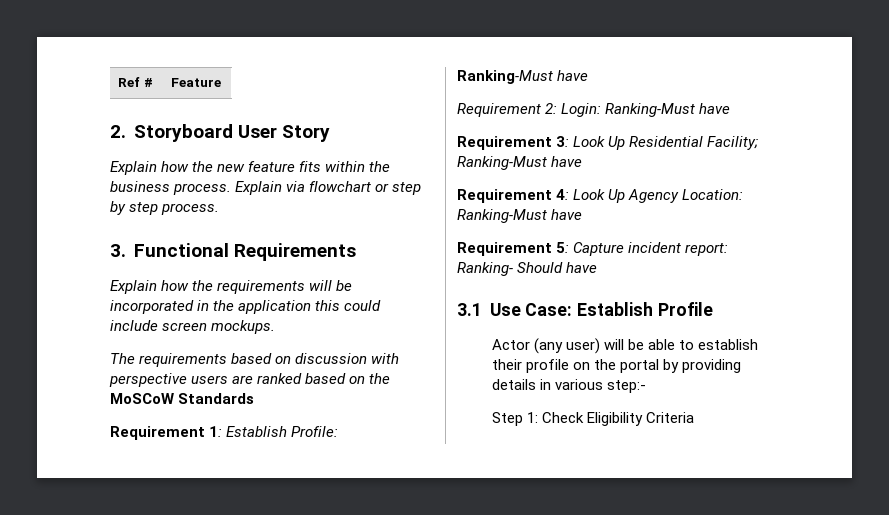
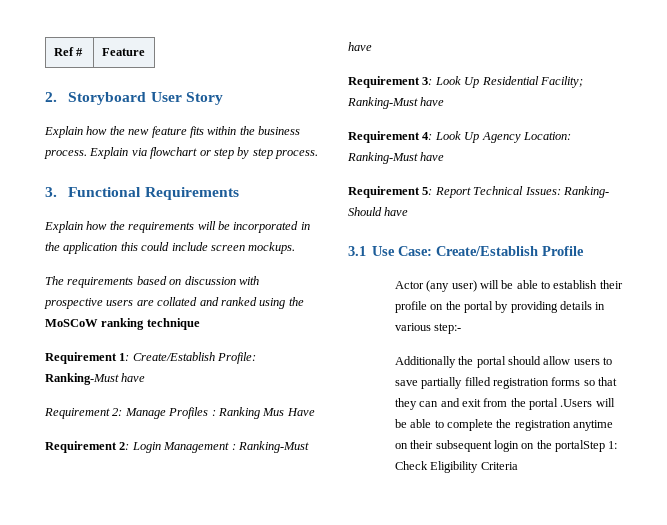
[109,373,187,387] perspective -> [44,298,103,309] prospective
[257,373,391,384] [110,393,255,404] ranked based on the MoSCoW Standards -> [157,297,304,309] [45,318,200,330] collated and ranked using the MoSCoW ranking technique
[226,426,288,437] Establish -> [132,352,215,361] Create/Establish
[561,103,602,117] Login: -> [124,407,315,419] [45,441,236,453] Manage Profiles : Ranking Mus Have // Requirement 2: Login Management :
[573,242,729,256] Capture incident report: -> [434,186,561,198] Report Technical Issues:
[576,302,653,316] Establish -> [436,246,539,256] Create/Establish
[491,412,523,426] Step -> [394,356,613,368] [394,377,618,389] [394,398,615,410] [394,419,614,431] [394,440,606,452] Additionally the portal should allow users to save partially filled registration forms so that they can and exit from the portal .Users will be able to complete the registration anytime on their subsequent login on the portalStep

